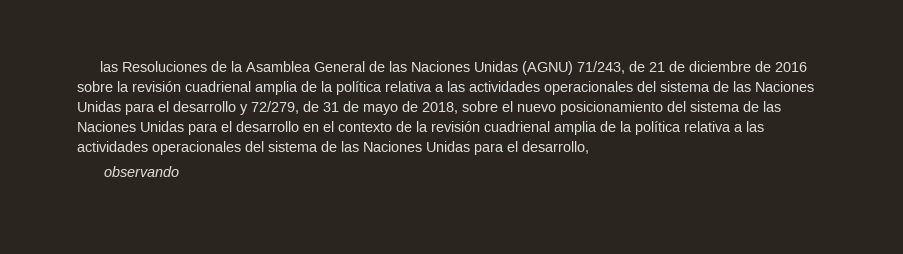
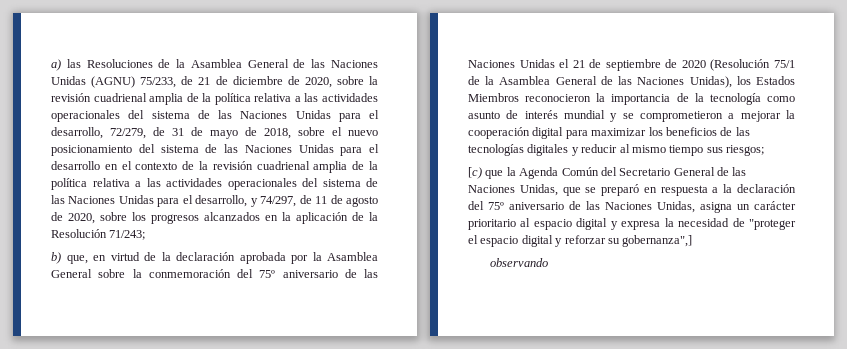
(99, 66) none -> [51,59,61,71] a)
[576,61,625,74] 71/243, -> [140,77,177,88] 75/233,
[774,62,807,72] 2016 -> [304,77,332,88] 2020,
[173,101,248,115] desarrollo y -> [51,127,103,139] desarrollo,
(589, 147) none -> [250,195,379,207] [51,212,378,224] [51,229,146,240] [51,252,378,264] [51,269,378,278] [468,59,795,71] [468,76,795,88] [468,93,795,105] [468,110,795,122] [468,127,750,139] [468,144,764,156] [468,167,747,179] [468,184,796,196] [468,201,796,213] [468,218,796,230] [468,235,693,247] y 74/297, de 11 de agosto de 2020, sobre los progresos alcanzados en la aplicación de la Resolución 71/243; // b) que, en virtud de la declaración aprobada por la Asamblea General sobre la conmemoración del 75º aniversario de las Naciones Unidas el 21 de septiembre de 2020 (Resolución 75/1 de la Asamblea General de las Naciones Unidas), los Estados Miembros reconocieron la importancia de la tecnología como asunto de interés mundial y se comprometieron a mejorar la cooperación digital para maximizar los beneficios de las tecnologías digitales y reducir al mismo tiempo sus riesgos; // [c) que la Agenda Común del Secretario General de las Naciones Unidas, que se preparó en respuesta a la declaración del 75º aniversario de las Naciones Unidas, asigna un carácter prioritario al espacio digital y expresa la necesidad de "proteger el espacio digital y reforzar su gobernanza",]

